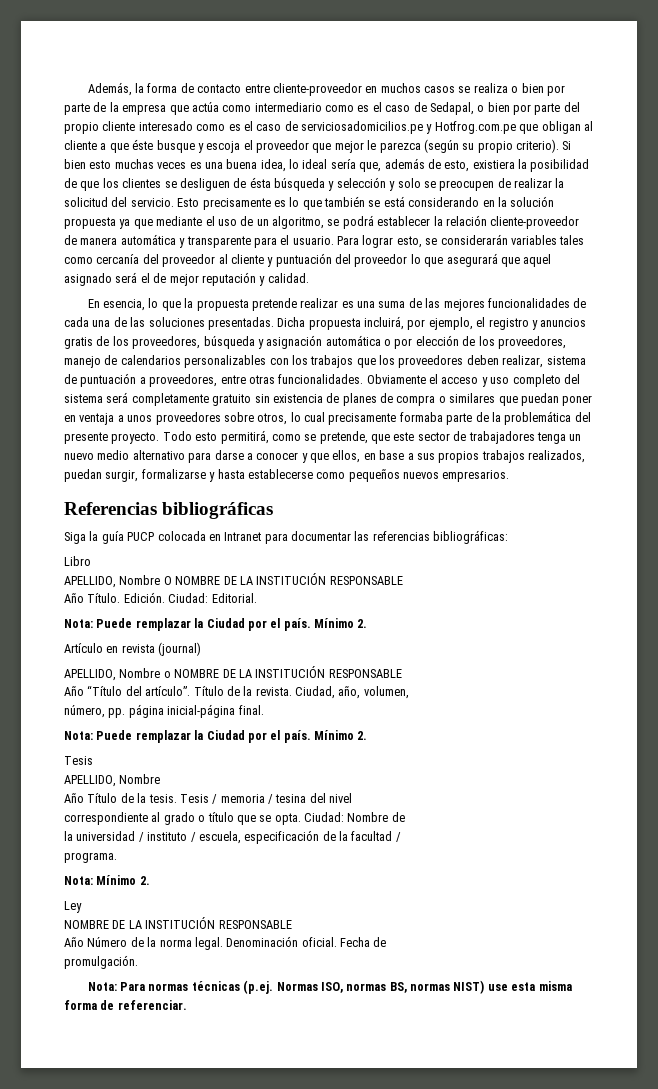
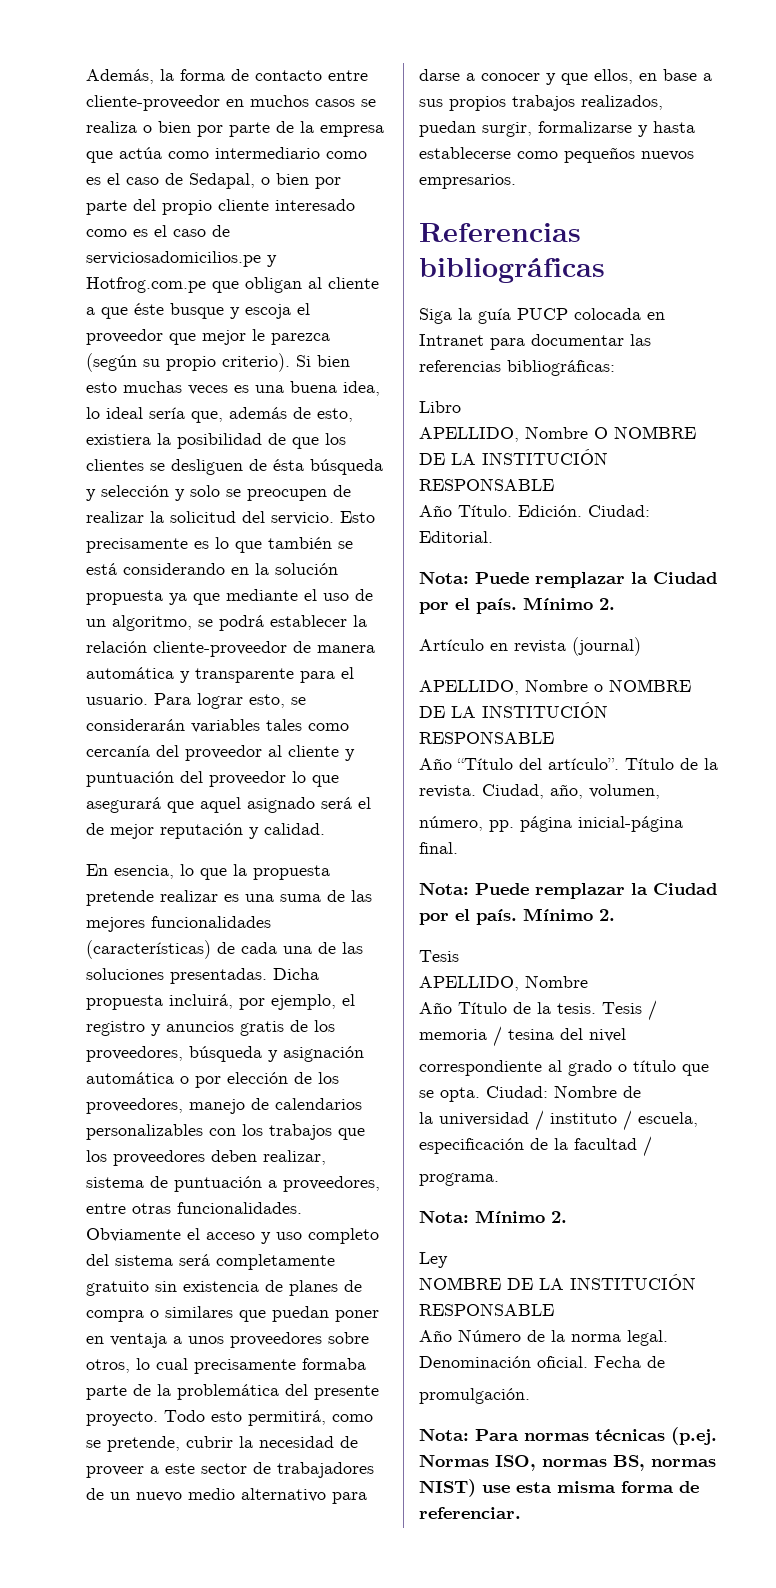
(570, 303) none -> [86,940,211,959] (características)
[371,434,390,444] que -> [186,1436,358,1448] [86,1466,159,1478] cubrir la necesidad de proveer a
[536,432,566,444] tenga -> [86,1488,104,1500] de

